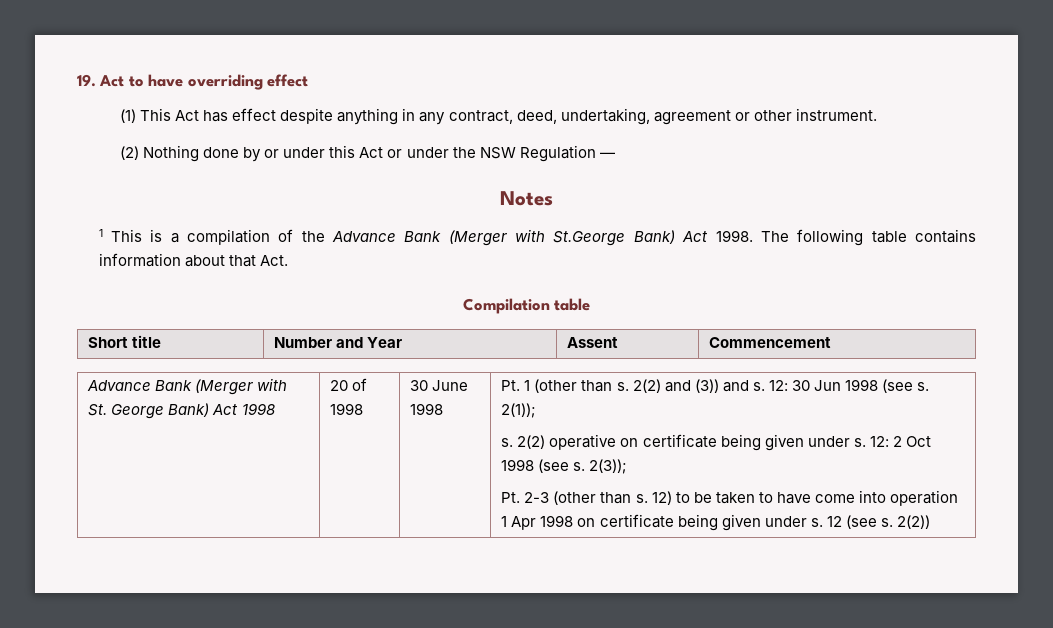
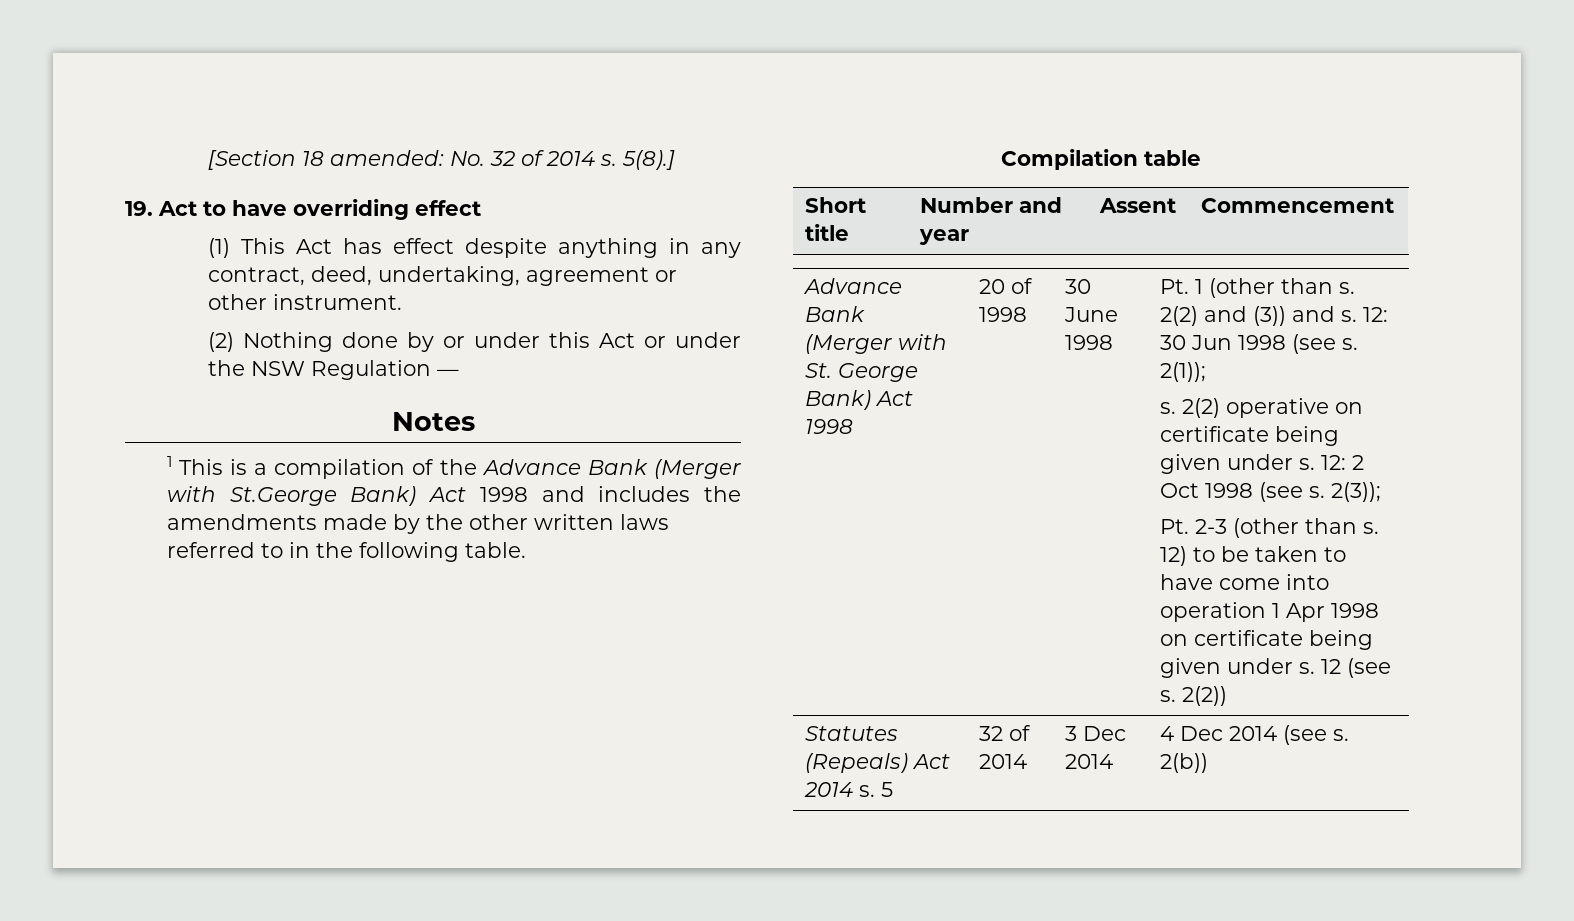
(77, 80) none -> [208,150,676,170] [Section 18 amended: No. 32 of 2014 s. 5(8).] //
[715,229,977,246] [98,253,288,267] 1998. The following table contains information about that Act. -> [479,486,741,502] [166,514,669,534] [166,542,526,562] 1998 and includes the amendments made by the other written laws referred to in the following table.
[367,337,403,348] Year -> [919,229,970,245] year
(930, 522) none -> [805,726,899,741] [805,753,951,773] [804,782,894,797] [979,725,1032,741] [979,754,1028,769] [1065,726,1127,741] [1065,754,1114,769] [1160,725,1350,745] [1160,753,1209,773] // Statutes (Repeals) Act 2014 s. 5 | 32 of 2014 | 3 Dec 2014 | 4 Dec 2014 (see s. 2(b))

